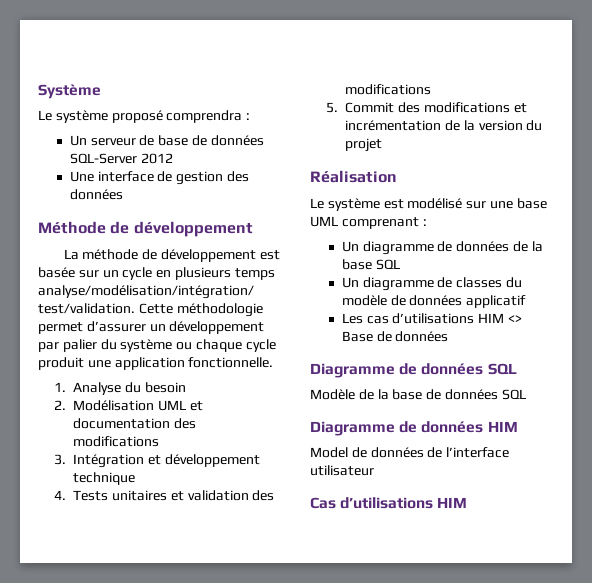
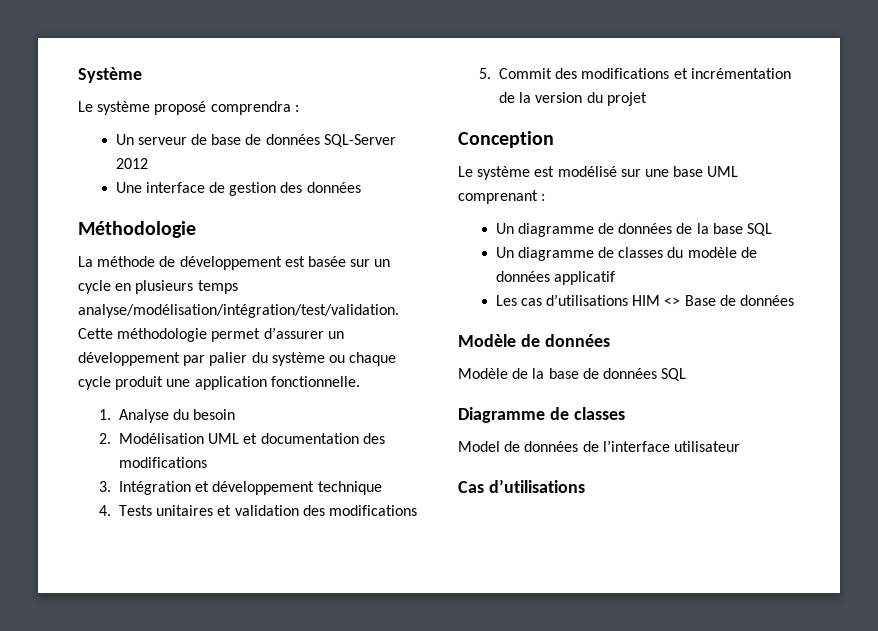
[38,221,253,237] Méthode de développement -> [78,221,196,238] Méthodologie
[310,170,397,183] Réalisation -> [458,131,554,148] Conception
[310,363,517,378] Diagramme de données SQL -> [458,334,610,347] Modèle de données
[421,421,518,433] données HIM -> [573,407,625,420] classes
[437,497,468,508] HIM -> (585, 486) none

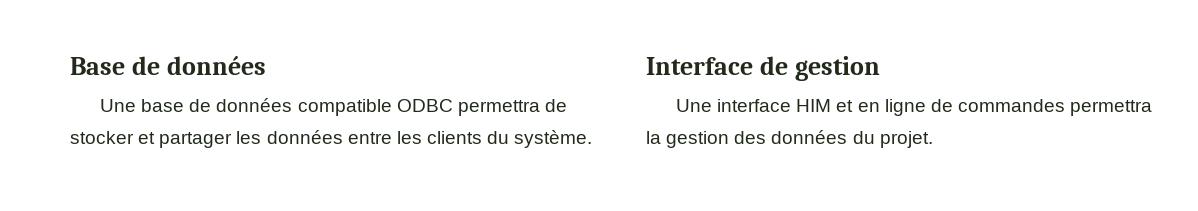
[78,67,142,83] [78,101,299,115] [115,134,396,147] [115,158,148,169] [115,182,361,196] [78,221,196,238] [78,256,391,270] [78,280,238,294] [78,304,399,318] [78,327,344,342] [78,352,397,366] [78,376,360,390] [98,409,236,423] [98,433,385,444] [119,457,208,468] [98,481,382,495] [98,505,418,516] [478,68,791,79] [499,92,647,106] [458,131,554,148] [458,166,739,180] [458,190,546,204] [495,223,772,237] [495,247,757,261] [495,271,615,285] [495,294,794,306] [458,334,610,347] [458,368,687,381] [458,407,625,423] [458,440,740,452] [458,479,585,493] Système // Le système proposé comprendra : // Un serveur de base de données SQL-Server 2012 // Une interface de gestion des données // Méthodologie // La méthode de développement est basée sur un cycle en plusieurs temps analyse/modélisation/intégration/test/validation. Cette méthodologie permet d’assurer un développement par palier du système ou chaque cycle produit une application fonctionnelle. // 1. Analyse du besoin // 2. Modélisation UML et documentation des modifications // 3. Intégration et développement technique // 4. Tests unitaires et validation des modifications // 5. Commit des modifications et incrémentation de la version du projet // Conception // Le système est modélisé sur une base UML comprenant : // Un diagramme de données de la base SQL // Un diagramme de classes du modèle de données applicatif // Les cas d’utilisations HIM <> Base de données // Modèle de données // Modèle de la base de données SQL // Diagramme de classes // Model de données de l’interface utilisateur // Cas d’utilisations -> [70,56,267,75] [99,98,567,116] [70,130,593,148] [646,56,881,81] [675,99,1153,116] [646,130,933,148] Base de données // Une base de données compatible ODBC permettra de stocker et partager les données entre les clients du système. // Interface de gestion // Une interface HIM et en ligne de commandes permettra la gestion des données du projet.

